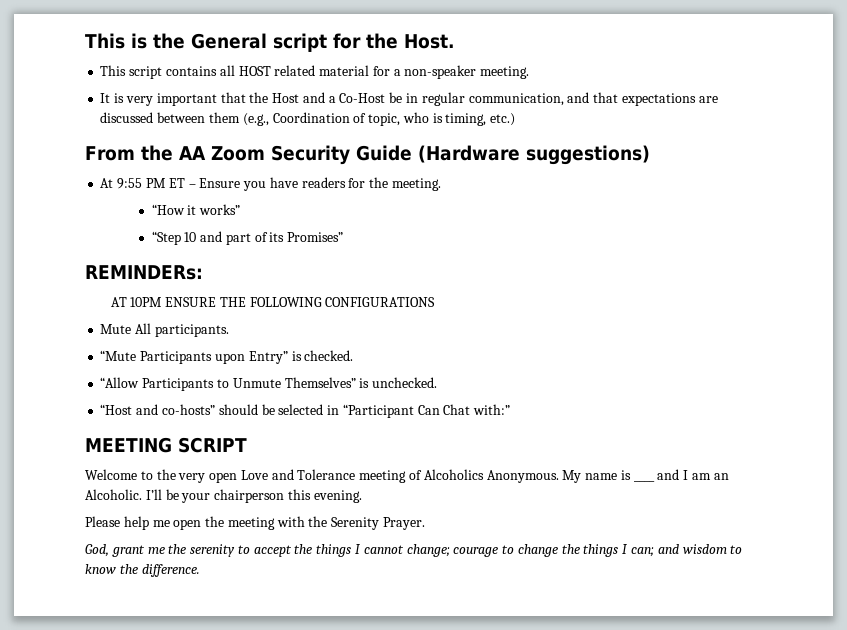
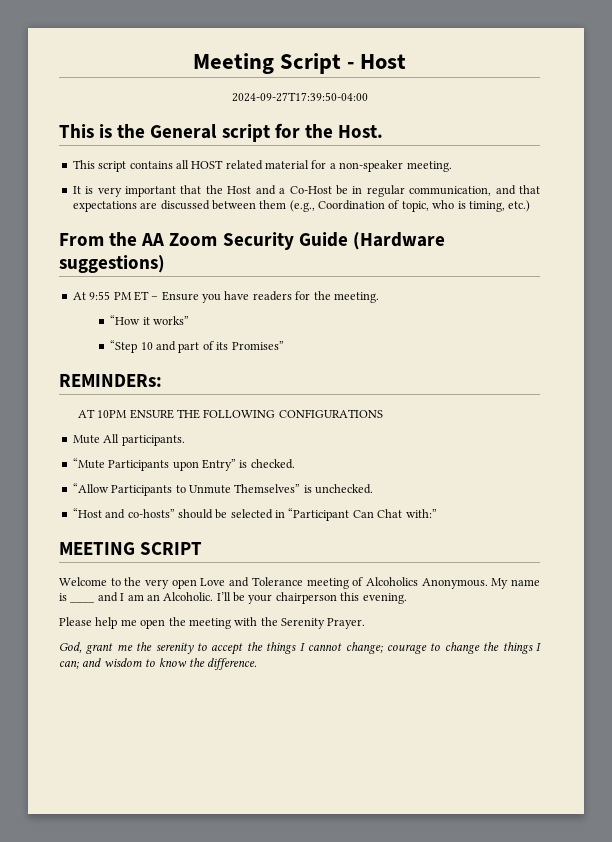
(85, 41) none -> [192,53,407,74] [231,92,368,102] Meeting Script - Host // 2024-09-27T17:39:50-04:00 //

